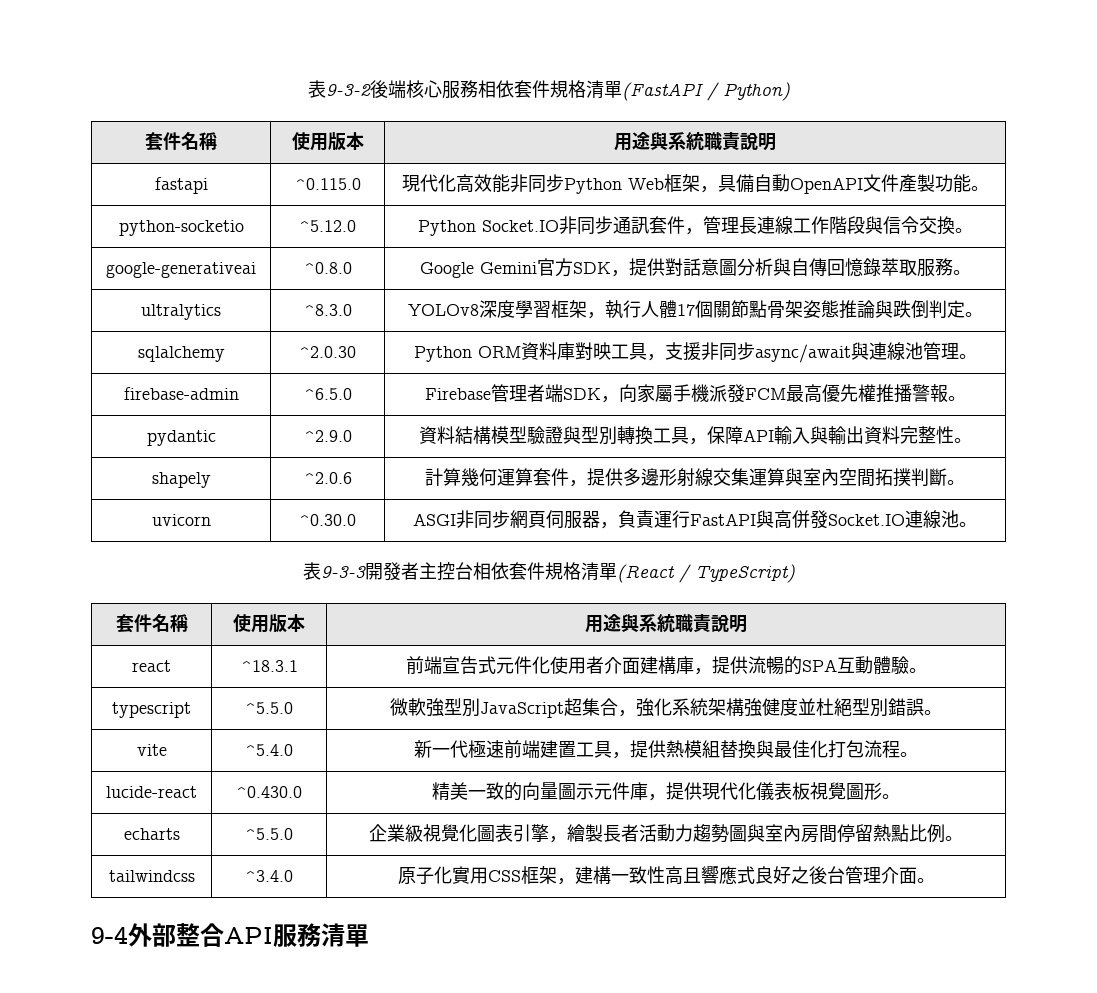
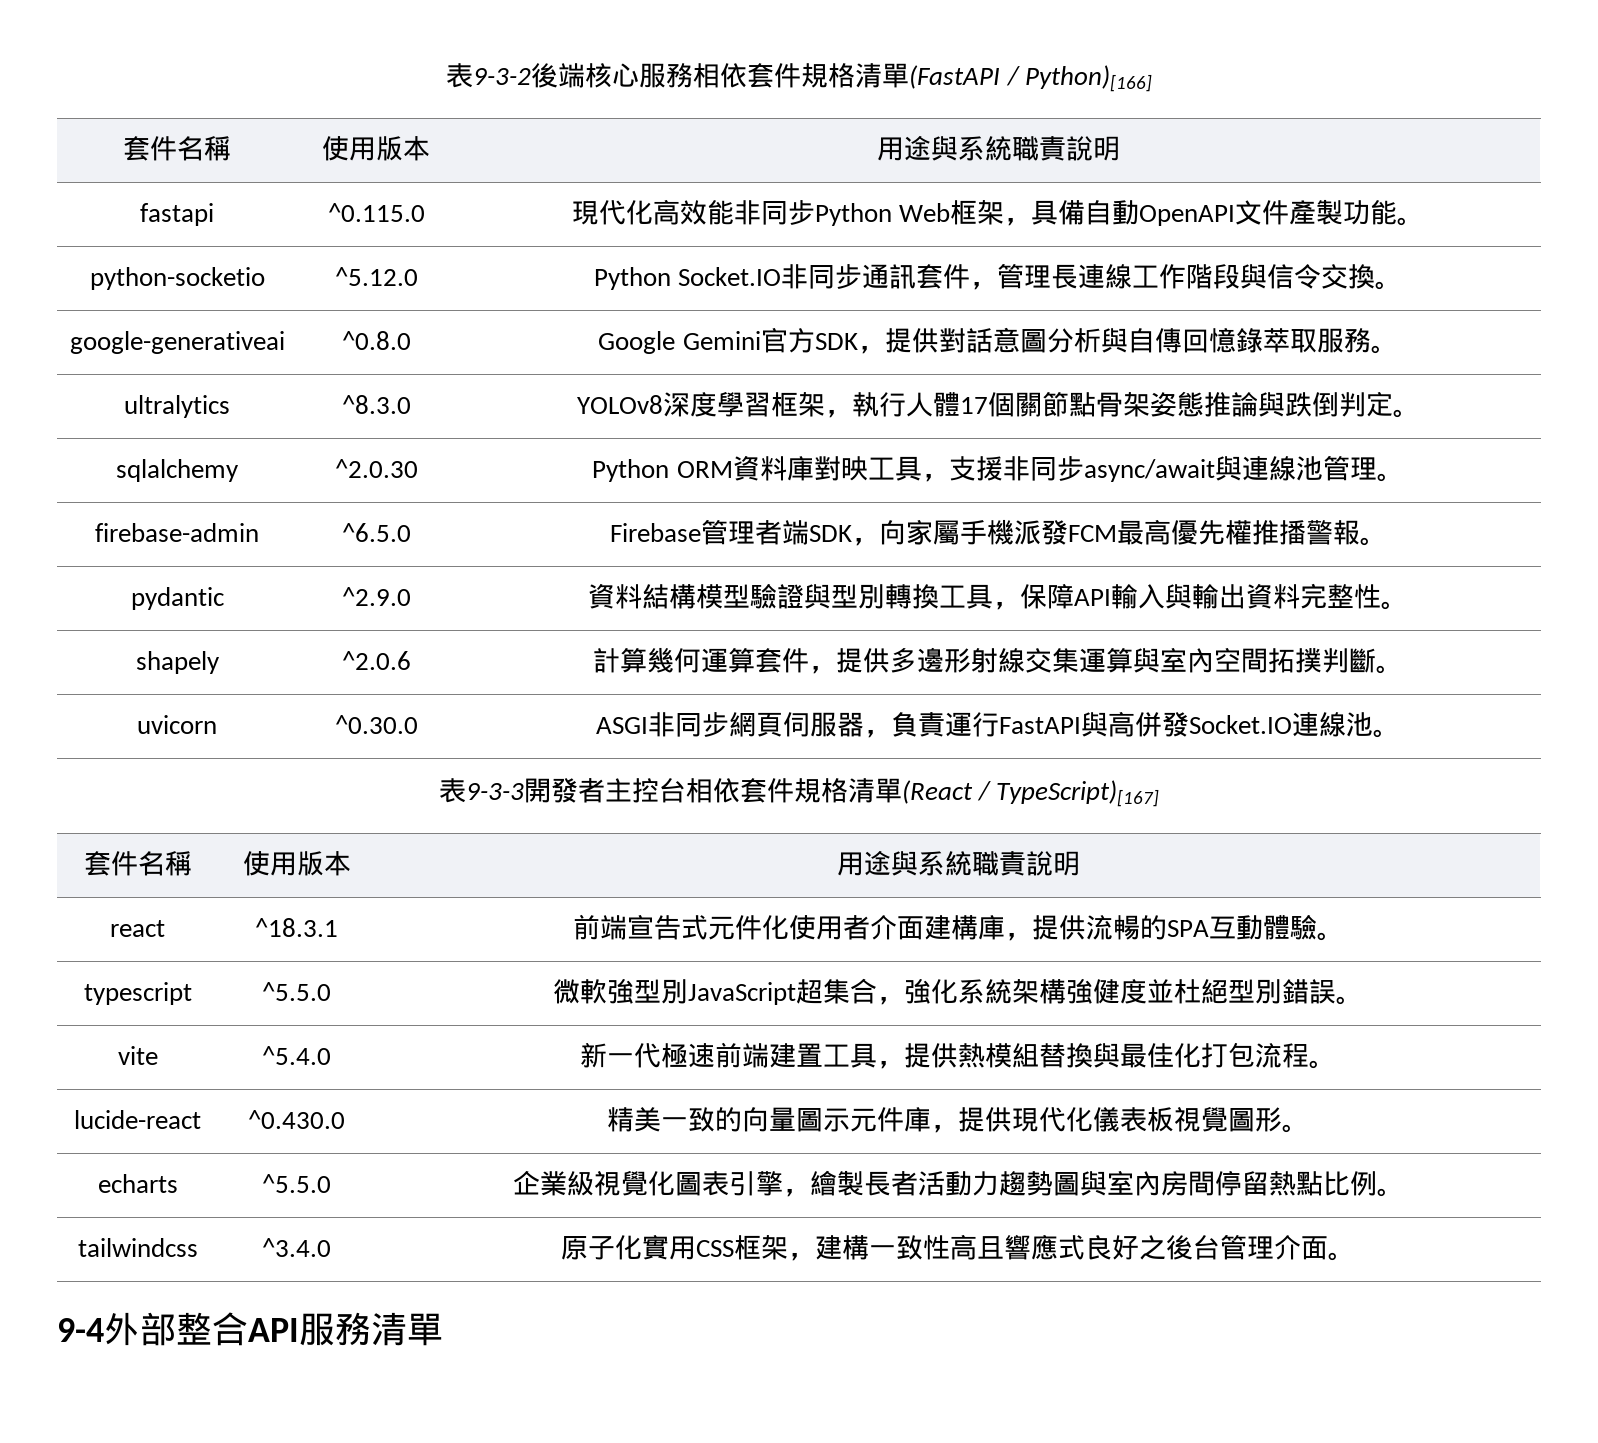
[722,82,790,101] Python) -> [1024,65,1152,92] Python)[166]
[694,564,795,583] TypeScript) -> [996,780,1160,807] TypeScript)[167]

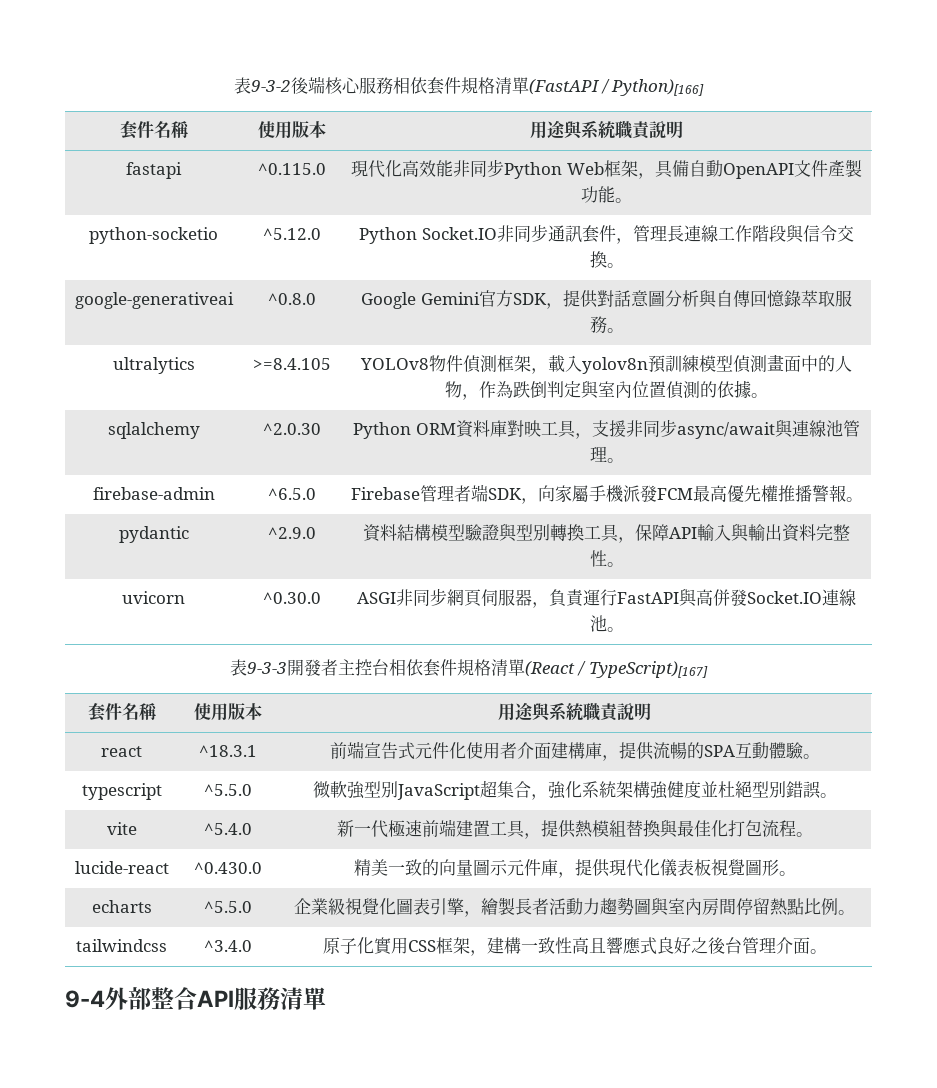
[341,395,411,414] ^8.3.0 -> [252,358,331,370] >=8.4.105
[662,391,1393,418] 深度學習框架，執行人體17個關節點骨架姿態推論與跌倒判定 -> [429,354,852,374] [445,380,751,400] 物件偵測框架，載入yolov8n預訓練模型偵測畫面中的人物，作為跌倒判定與室內位置偵測的依據
[135,651,220,674] [341,651,411,670] [593,647,1403,674] // shapely | ^2.0.6 | 計算幾何運算套件，提供多邊形射線交集運算與室內空間拓撲判斷。 -> (624, 564) none

